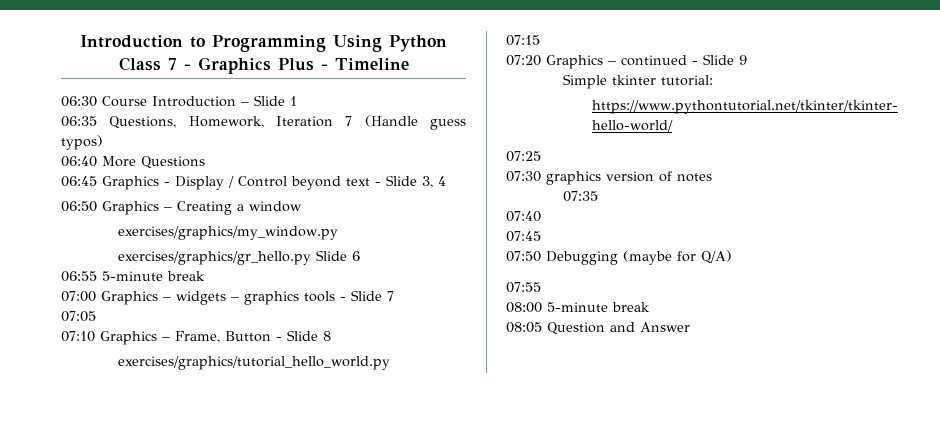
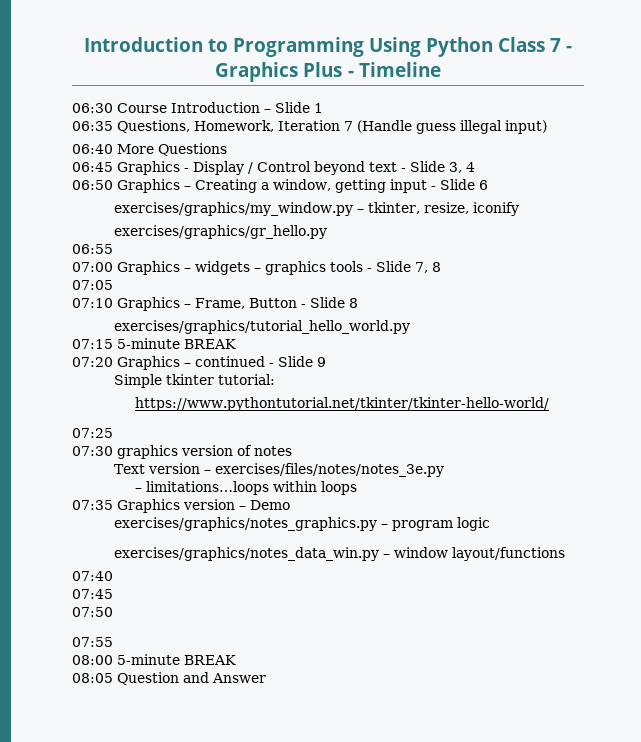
[61,135,103,150] typos) -> [460,120,547,134] illegal input)
[249,201,302,212] [118,226,339,240] [118,250,361,265] window // exercises/graphics/my_window.py // exercises/graphics/gr_hello.py Slide 6 -> [273,179,488,193] [114,202,520,216] [114,225,328,239] window, getting input - Slide 6 // exercises/graphics/my_window.py – tkinter, resize, iconify // exercises/graphics/gr_hello.py
[102,271,205,281] 5-minute break -> (113, 249) none
[387,291,394,301] 7 -> [415,262,441,273] 7, 8
(540, 40) none -> [117,338,236,349] 5-minute BREAK
[563,191,599,202] 07:35 -> [114,463,445,477] [135,481,358,495] [72,499,290,513] [114,517,491,531] [114,547,566,561] Text version – exercises/files/notes/notes_3e.py // – limitations…loops within loops // 07:35 Graphics version – Demo // exercises/graphics/notes_graphics.py – program logic // exercises/graphics/notes_data_win.py – window layout/functions
[546,250,732,265] Debugging (maybe for Q/A) -> (113, 612) none
[612,302,650,312] break -> [184,655,236,665] BREAK

